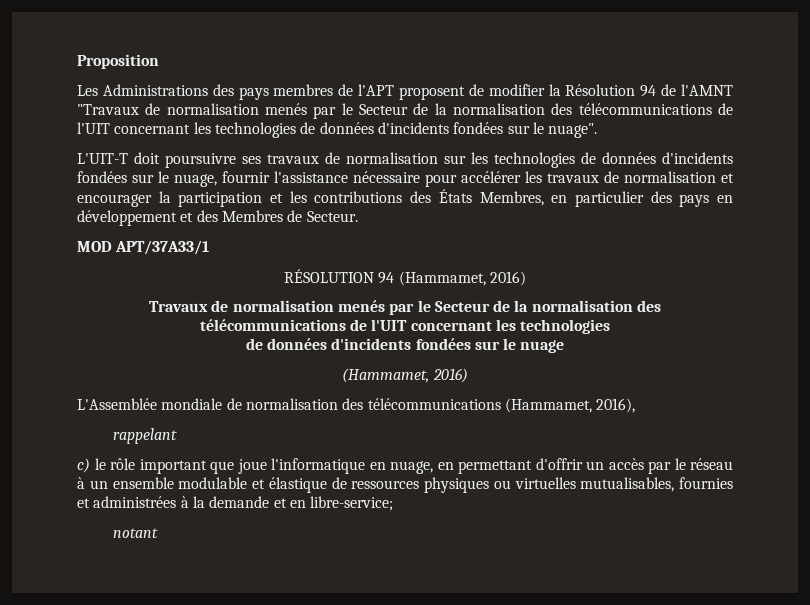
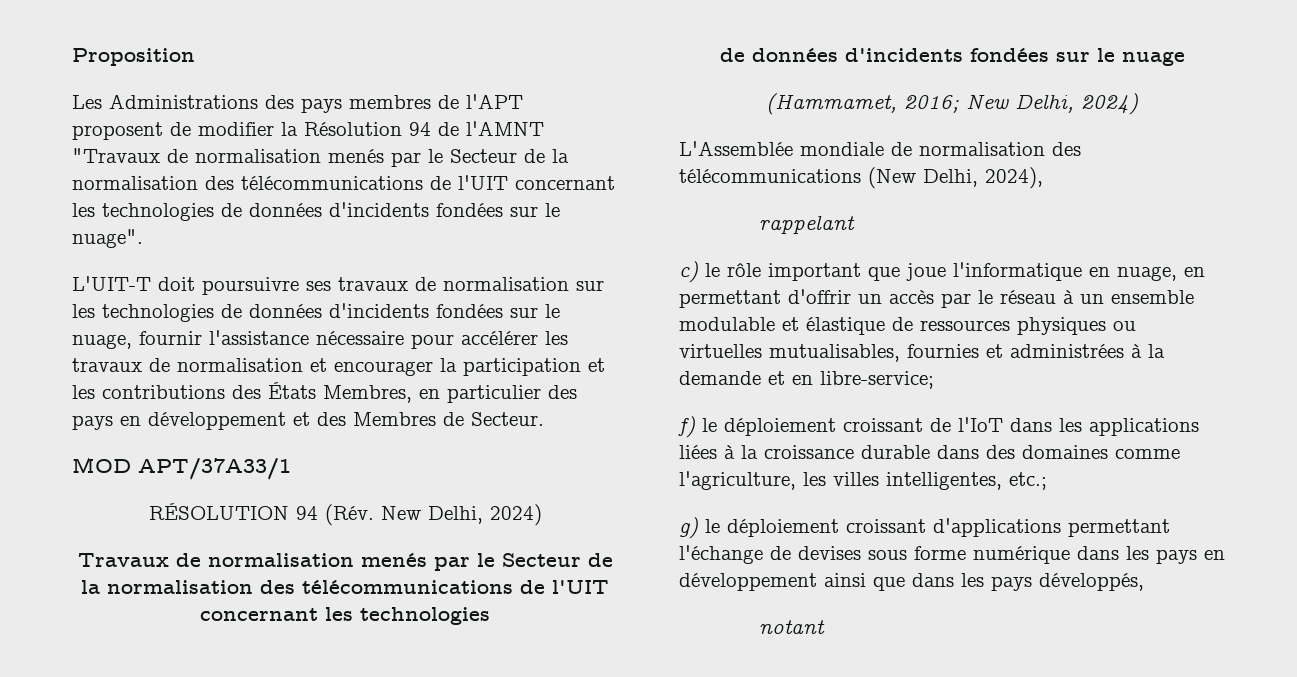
[398,271,526,286] (Hammamet, 2016) -> [324,504,542,526] (Rév. New Delhi, 2024)
[432,368,468,383] 2016) -> [904,93,1138,115] 2016; New Delhi, 2024)
[504,398,636,413] (Hammamet, 2016), -> [868,167,1043,189] (New Delhi, 2024),
(394, 503) none -> [678,416,1199,438] [679,445,1180,459] [679,471,1047,490] [679,517,1170,539] [679,545,1225,564] [679,573,1144,591] // f) le déploiement croissant de l'IoT dans les applications liées à la croissance durable dans des domaines comme l'agriculture, les villes intelligentes, etc.; // g) le déploiement croissant d'applications permettant l'échange de devises sous forme numérique dans les pays en développement ainsi que dans les pays développés,

